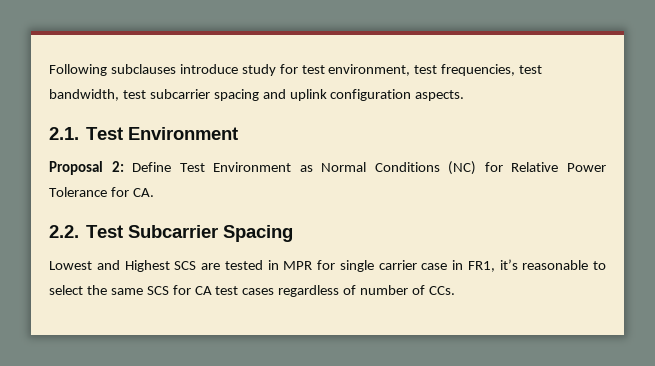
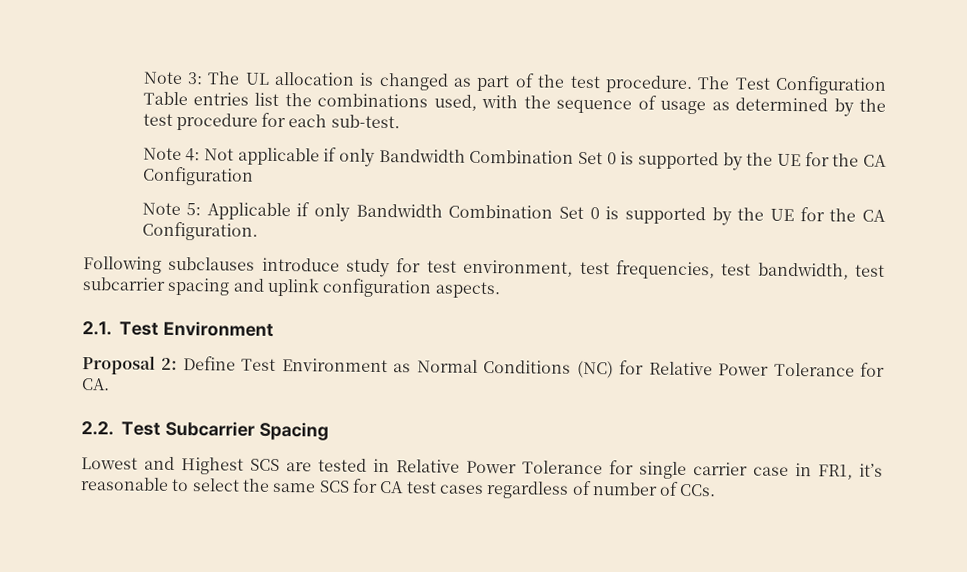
(49, 70) none -> [142,71,888,95] [142,91,886,117] [142,112,400,131] [142,147,888,171] [141,166,254,186] [141,202,886,226] [141,221,258,241] Note 3: The UL allocation is changed as part of the test procedure. The Test Configuration Table entries list the combinations used, with the sequence of usage as determined by the test procedure for each sub-test. // Note 4: Not applicable if only Bandwidth Combination Set 0 is supported by the UE for the CA Configuration // Note 5: Applicable if only Bandwidth Combination Set 0 is supported by the UE for the CA Configuration. //
[283,261,313,270] MPR -> [396,459,603,475] Relative Power Tolerance

